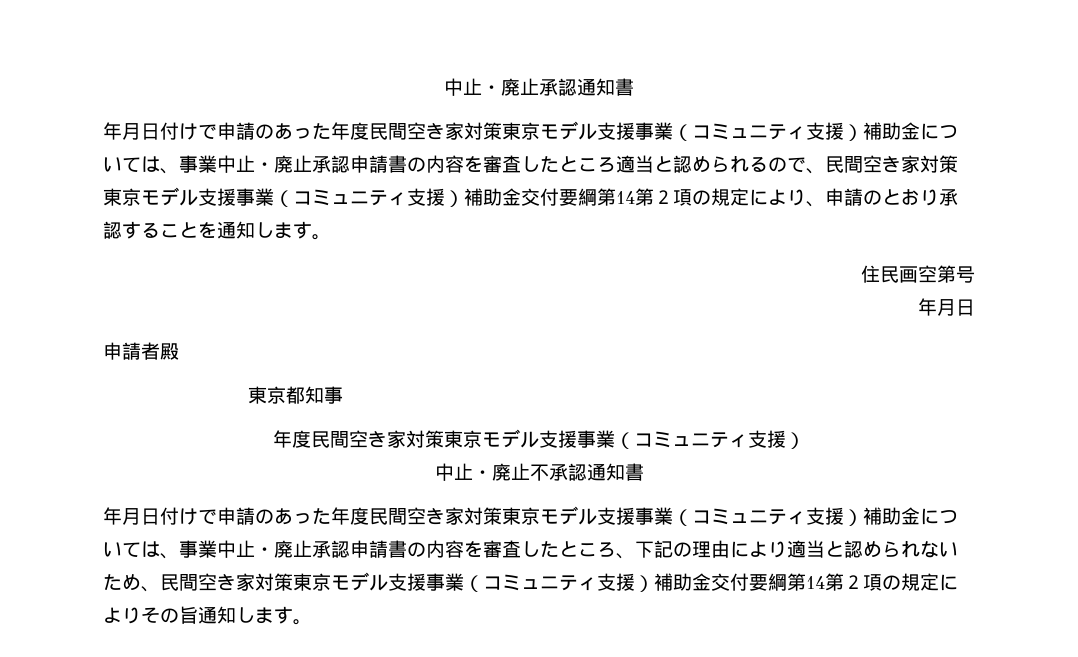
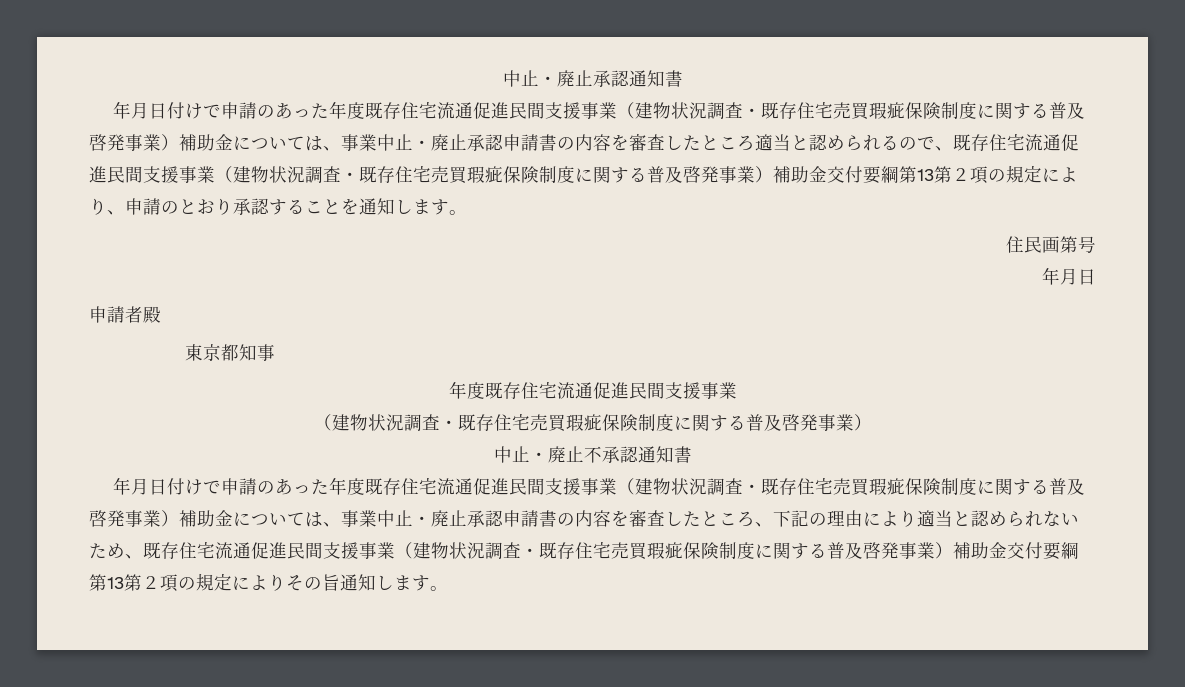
[369,121,844,141] 民間空き家対策東京モデル支援事業（コミュニティ支援 -> [365,102,1086,120] [89,134,161,151] 既存住宅流通促進民間支援事業（建物状況調査・既存住宅売買瑕疵保険制度に関する普及啓発事業
[825,155,958,173] [103,187,635,207] 民間空き家対策東京モデル支援事業（コミュニティ支援）補助金交付要綱第14 -> [953,134,1079,151] [89,166,934,184] 既存住宅流通促進民間支援事業（建物状況調査・既存住宅売買瑕疵保険制度に関する普及啓発事業）補助金交付要綱第13
[918,265,937,283] 空 -> (1060, 244) none
[311,429,786,449] 民間空き家対策東京モデル支援事業（コミュニティ支援 -> [484,382,737,399] [313,414,854,432] 既存住宅流通促進民間支援事業 // （建物状況調査・既存住宅売買瑕疵保険制度に関する普及啓発事業
[369,506,844,526] 民間空き家対策東京モデル支援事業（コミュニティ支援 -> [365,478,1086,496] [89,510,161,527] 既存住宅流通促進民間支援事業（建物状況調査・既存住宅売買瑕疵保険制度に関する普及啓発事業
[160,572,825,592] 民間空き家対策東京モデル支援事業（コミュニティ支援）補助金交付要綱第14 -> [143,542,1079,560] [89,574,124,591] 既存住宅流通促進民間支援事業（建物状況調査・既存住宅売買瑕疵保険制度に関する普及啓発事業）補助金交付要綱第13

